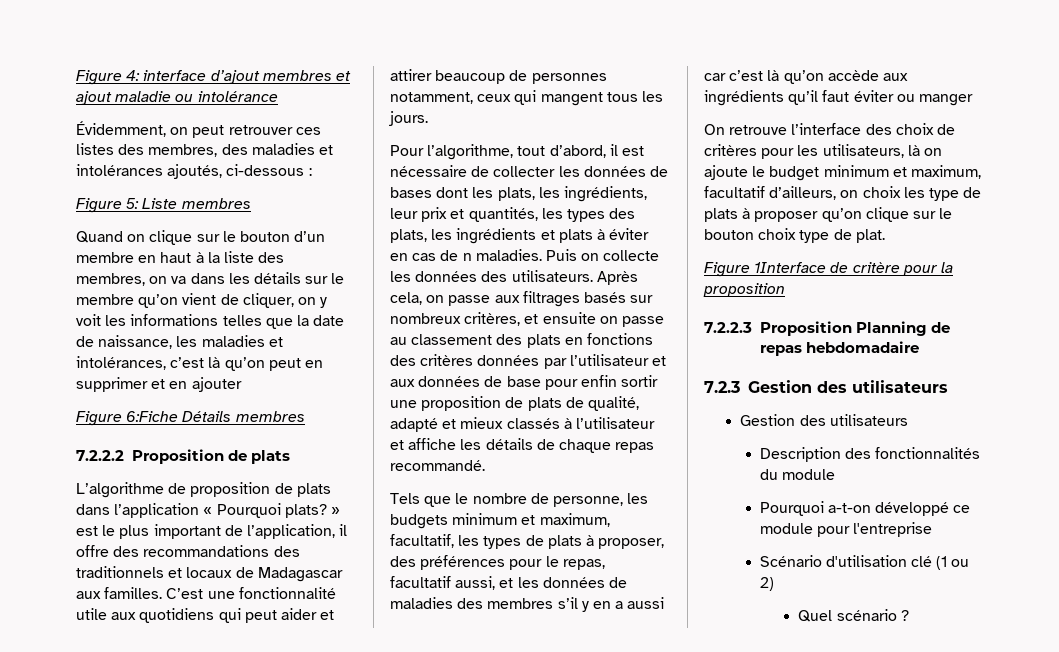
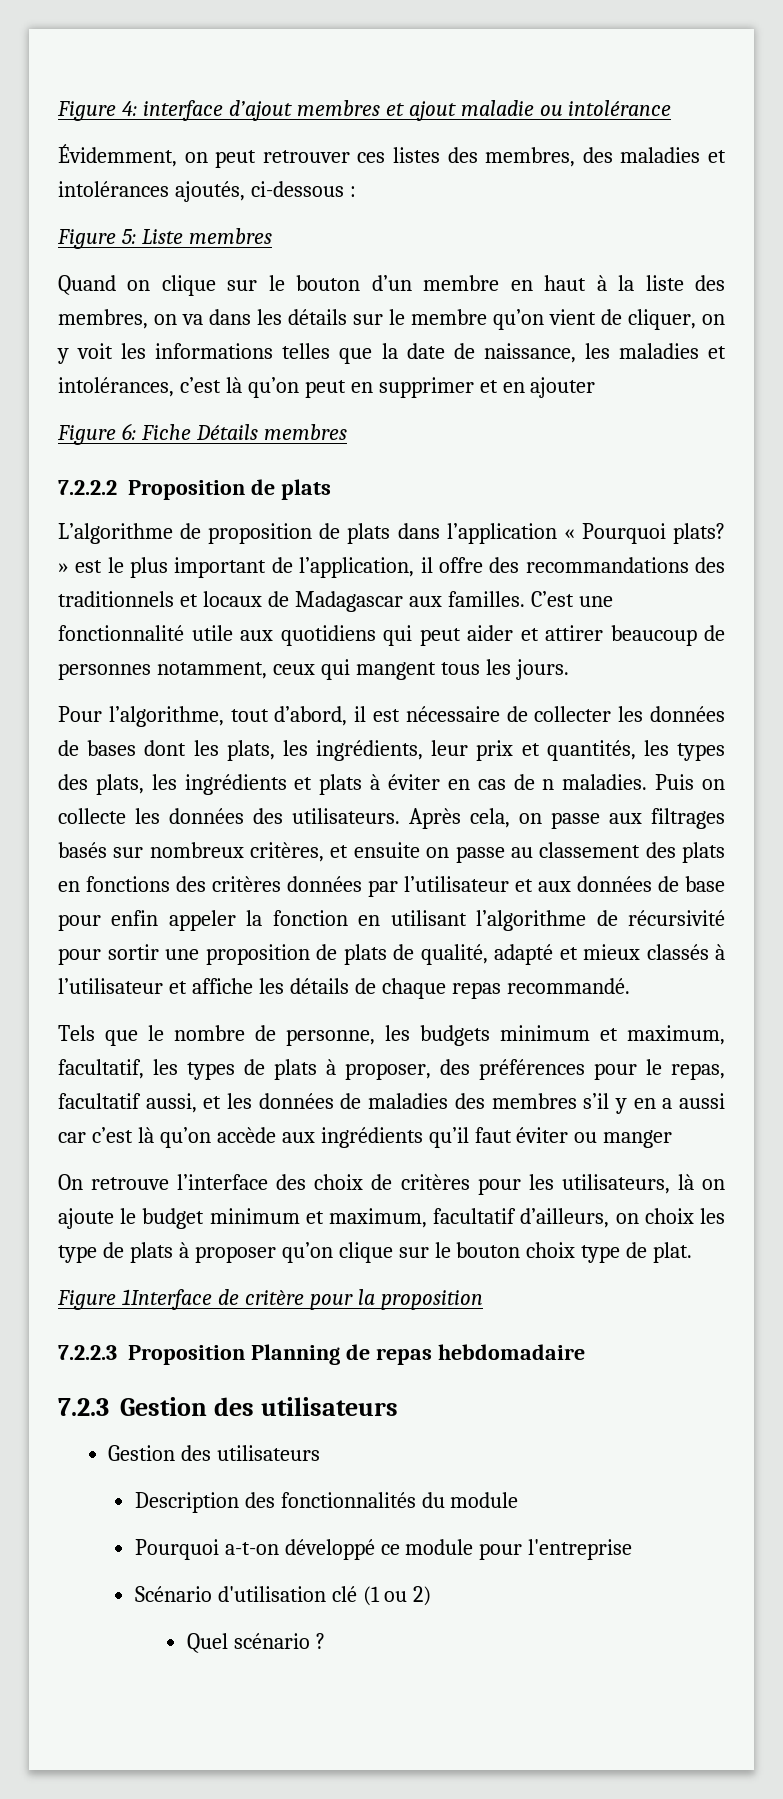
[126,411,179,422] 6:Fiche -> [121,423,191,440] 6: Fiche
(617, 381) none -> [168,910,725,931] [58,948,101,965] appeler la fonction en utilisant l’algorithme de récursivité pour

